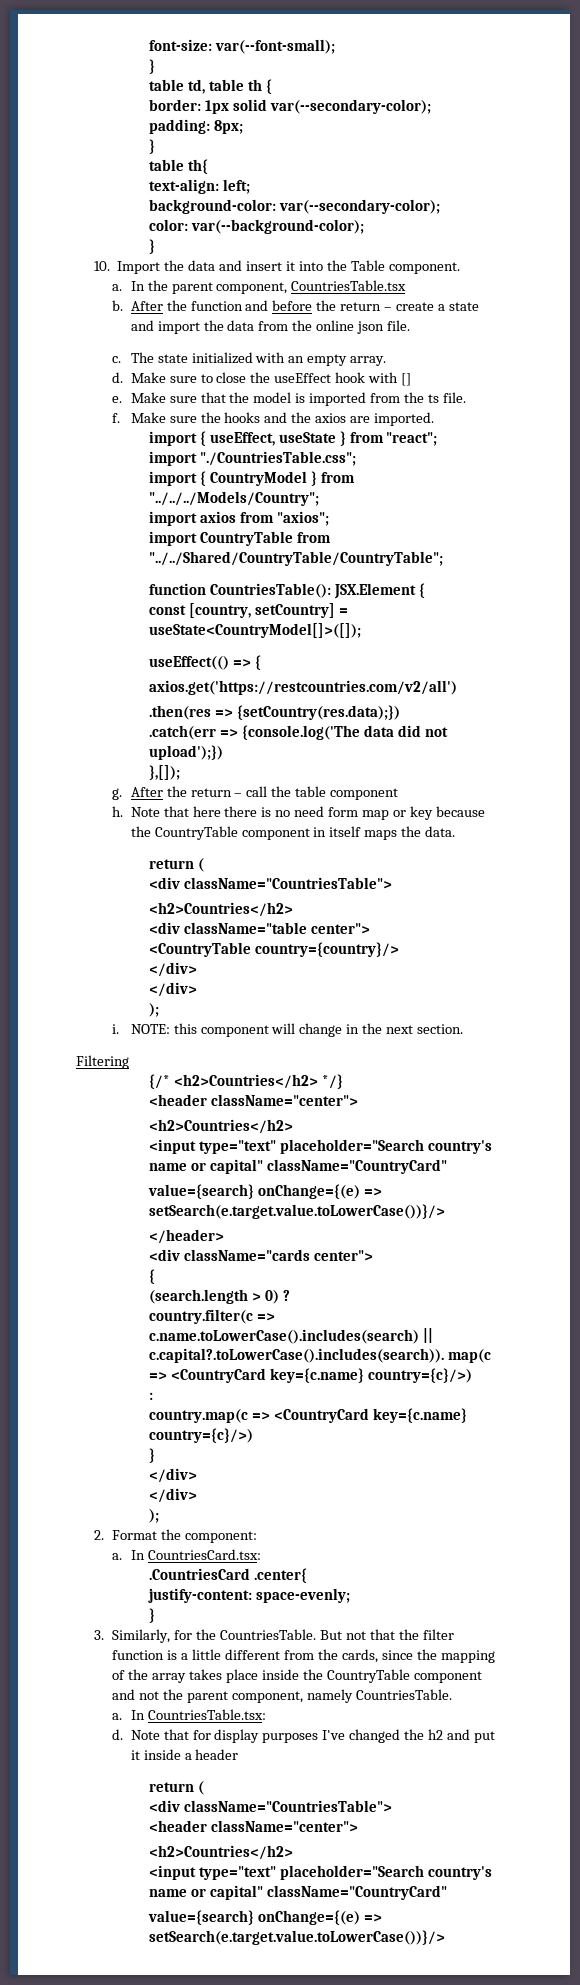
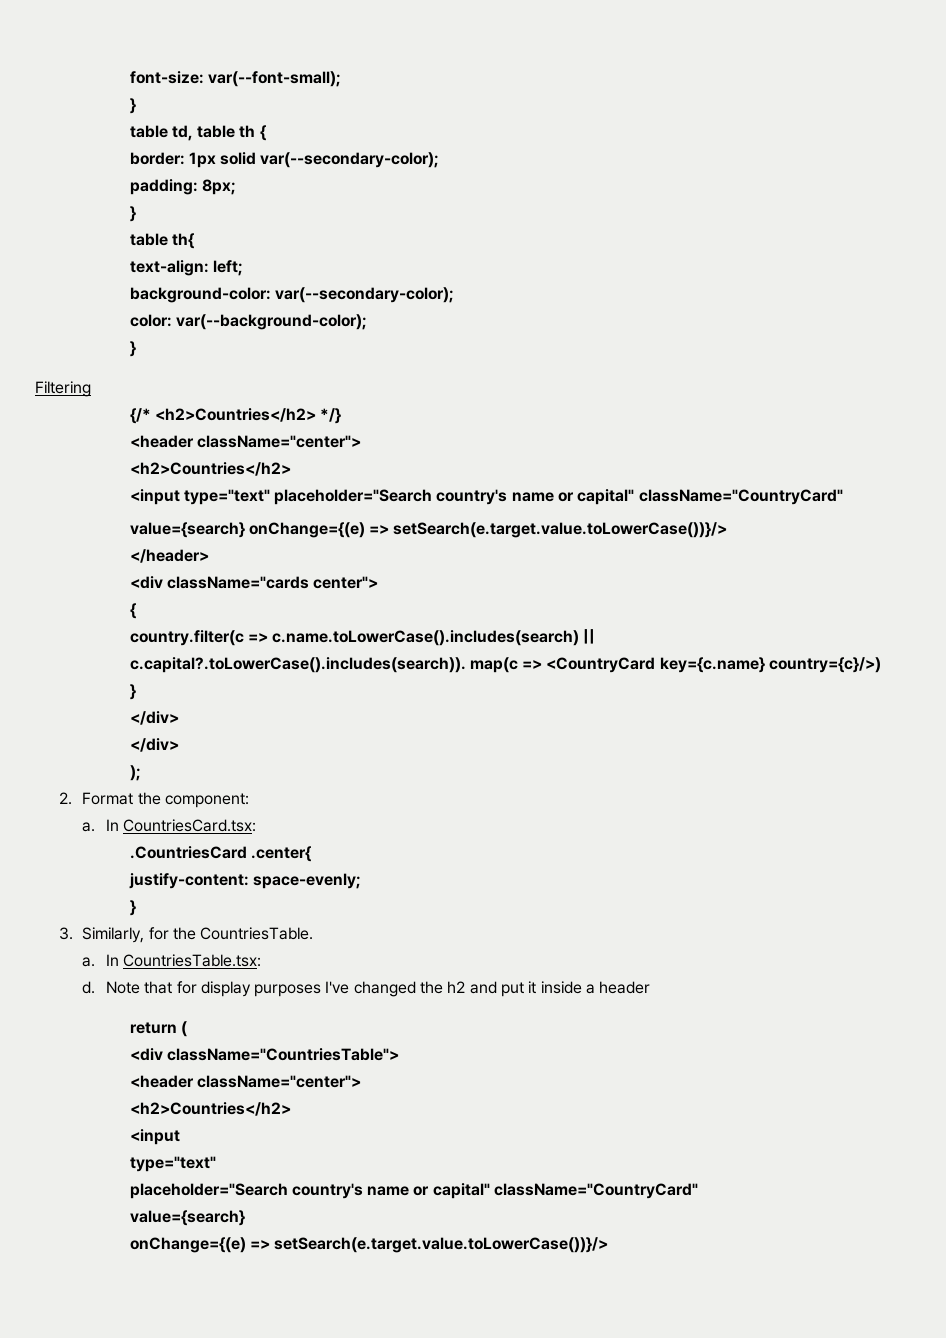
[94,260,460,274] [112,280,407,294] [112,300,479,311] [130,320,411,334] [112,352,387,366] [112,372,412,386] [112,392,466,406] [112,412,435,426] [148,431,438,446] [148,451,356,466] [148,471,355,486] [148,491,319,506] [148,511,329,526] [148,531,331,546] [148,551,443,566] [148,583,425,599] [148,603,348,618] [148,623,361,638] [148,655,261,670] [148,680,457,695] [148,705,400,720] [148,725,448,740] [148,745,223,760] [148,765,180,780] [112,786,399,800] [112,806,485,820] [130,826,456,840] [148,858,204,872] [148,877,392,889] [148,902,293,917] [148,922,370,934] [148,942,399,957] [148,962,197,977] [148,982,197,997] [148,1003,159,1017] [112,1023,464,1037] // 10. Import the data and insert it into the Table component. // a. In the parent component, CountriesTable.tsx // b. After the function and before the return – create a state and import the data from the online json file. // c. The state initialized with an empty array. // d. Make sure to close the useEffect hook with [] // e. Make sure that the model is imported from the ts file. // f. Make sure the hooks and the axios are imported. // import { useEffect, useState } from "react"; // import "./CountriesTable.css"; // import { CountryModel } from "../../../Models/Country"; // import axios from "axios"; // import CountryTable from "../../Shared/CountryTable/CountryTable"; // function CountriesTable(): JSX.Element { // const [country, setCountry] = useState<CountryModel[]>([]); // useEffect(() => { // axios.get('https://restcountries.com/v2/all') // .then(res => {setCountry(res.data);}) // .catch(err => {console.log('The data did not upload');}) // },[]); // g. After the return – call the table component // h. Note that here there is no need form map or key because the CountryTable component in itself maps the data. // return ( // <div className="CountriesTable"> // <h2>Countries</h2> // <div className="table center"> // <CountryTable country={country}/> // </div> // </div> // ); // i. NOTE: this component will change in the next section. -> (136, 349) none
[148,1289,290,1304] // (search.length > 0) ? -> (136, 611) none
[148,1392,153,1400] [148,1408,467,1423] [148,1428,253,1443] // : // country.map(c => <CountryCard key={c.name} country={c}/>) -> (882, 665) none
[320,1629,454,1640] [112,1649,495,1663] [112,1669,482,1683] [112,1689,452,1703] But not that the filter function is a little different from the cards, since the mapping of the array takes place inside the CountryTable component and not the parent component, namely CountriesTable. -> (314, 933) none
[198,1865,492,1880] [148,1885,447,1900] [147,1910,254,1925] type="text" placeholder="Search country's name or capital" className="CountryCard" // value={search} -> [129,1156,216,1172] [129,1183,699,1199] [129,1210,245,1226] // type="text" // placeholder="Search country's name or capital" className="CountryCard" // value={search} //

